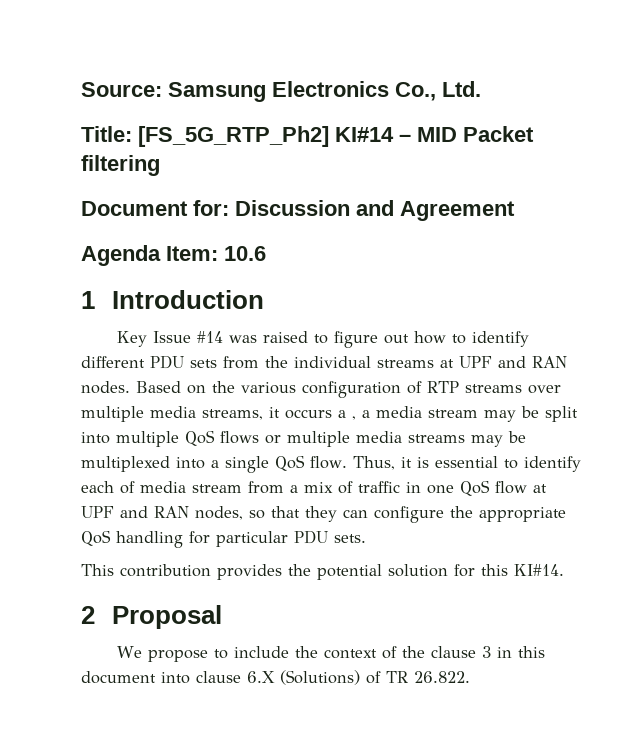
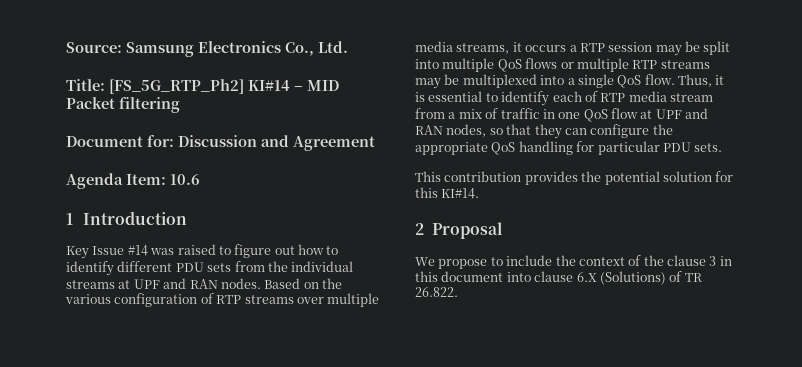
[352,406,478,420] , a media stream -> [579,42,653,52] RTP session
[356,431,402,443] media -> [632,60,658,69] RTP
(135, 487) none -> [600,93,626,102] RTP

